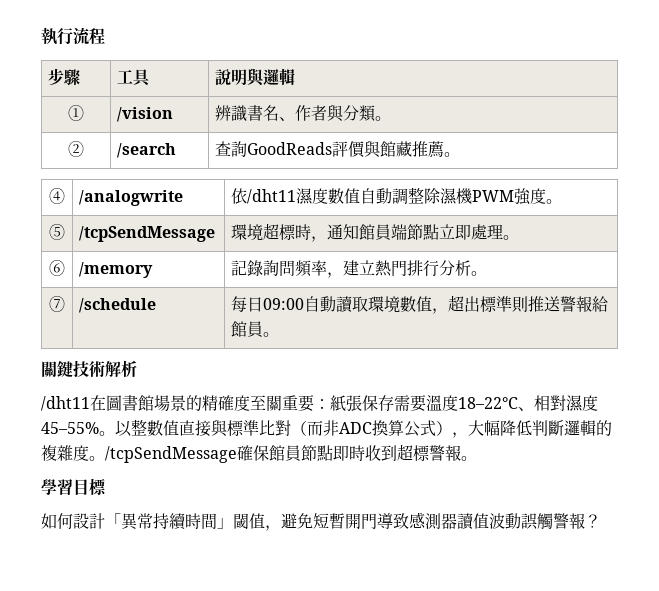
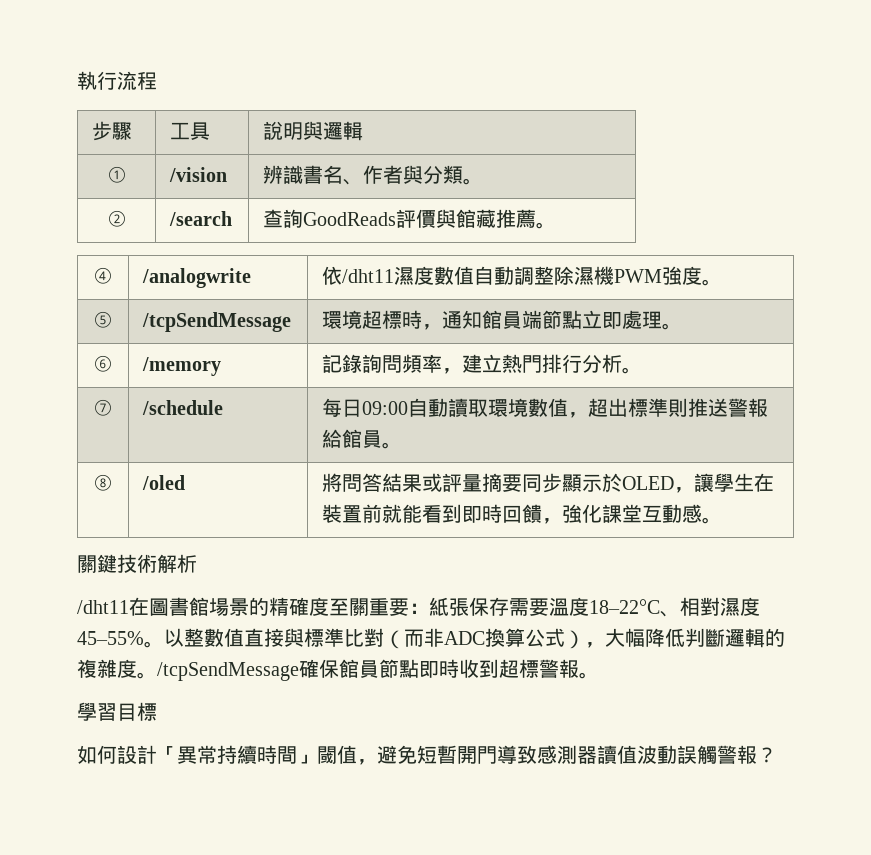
(280, 334) none -> [93,474,113,491] [142,475,186,490] [322,473,775,493] [322,504,723,524] // ⑧ | /oled | 將問答結果或評量摘要同步顯示於OLED，讓學生在裝置前就能看到即時回饋，強化課堂互動感。

